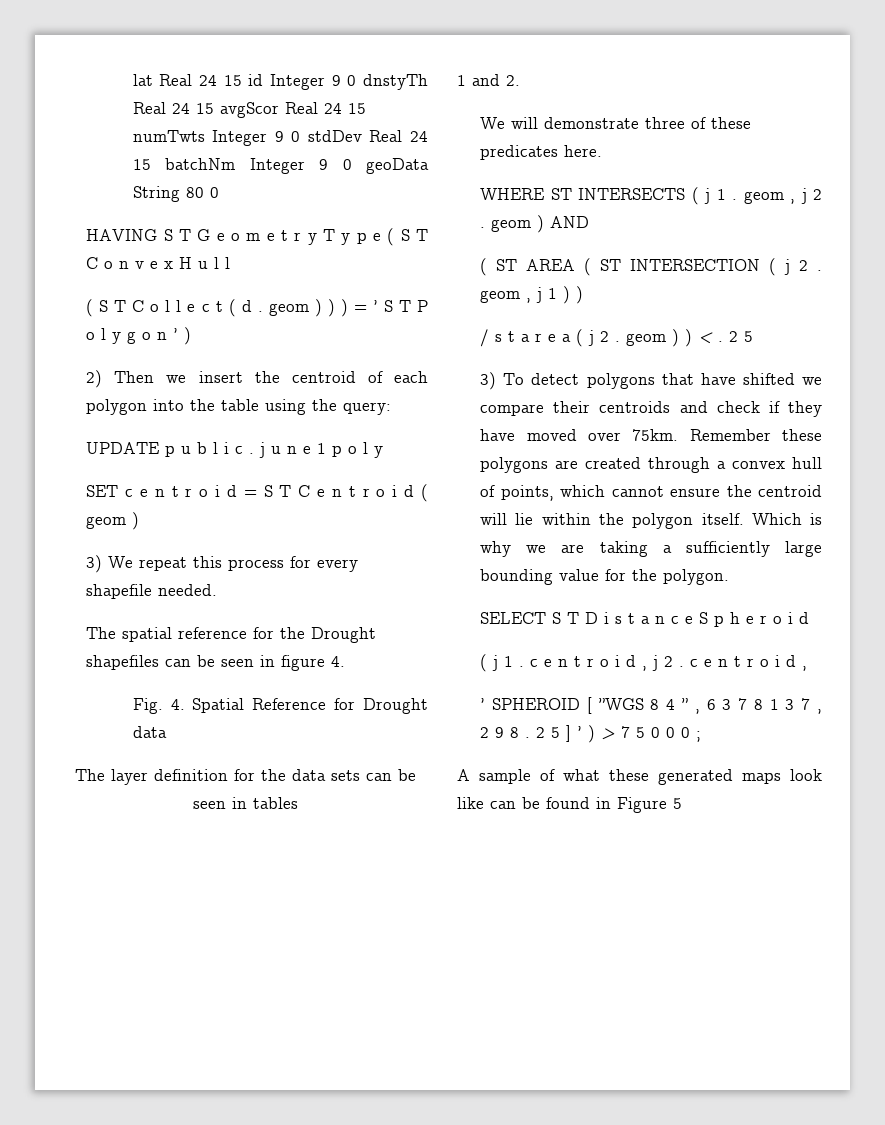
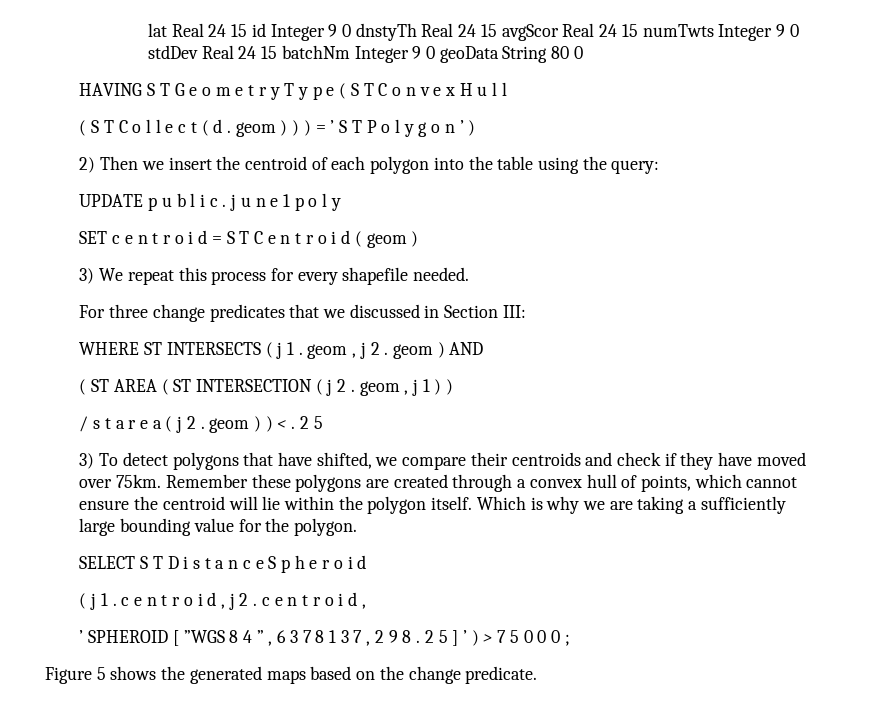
[86,627,377,643] [86,655,346,671] [132,698,428,714] [132,726,167,738] [75,769,416,785] [193,797,298,809] [457,74,520,86] [480,117,752,129] [480,145,603,160] The spatial reference for the Drought shapefiles can be seen in figure 4. // Fig. 4. Spatial Reference for Drought data // The layer definition for the data sets can be seen in tables // 1 and 2. // We will demonstrate three of these predicates here. -> [79,304,526,322] For three change predicates that we discussed in Section III:
[742,373,795,385] shifted -> [316,452,372,469] shifted,
[457,769,822,785] [457,797,682,813] A sample of what these generated maps look like can be found in Figure 5 -> [45,666,538,684] Figure 5 shows the generated maps based on the change predicate.

